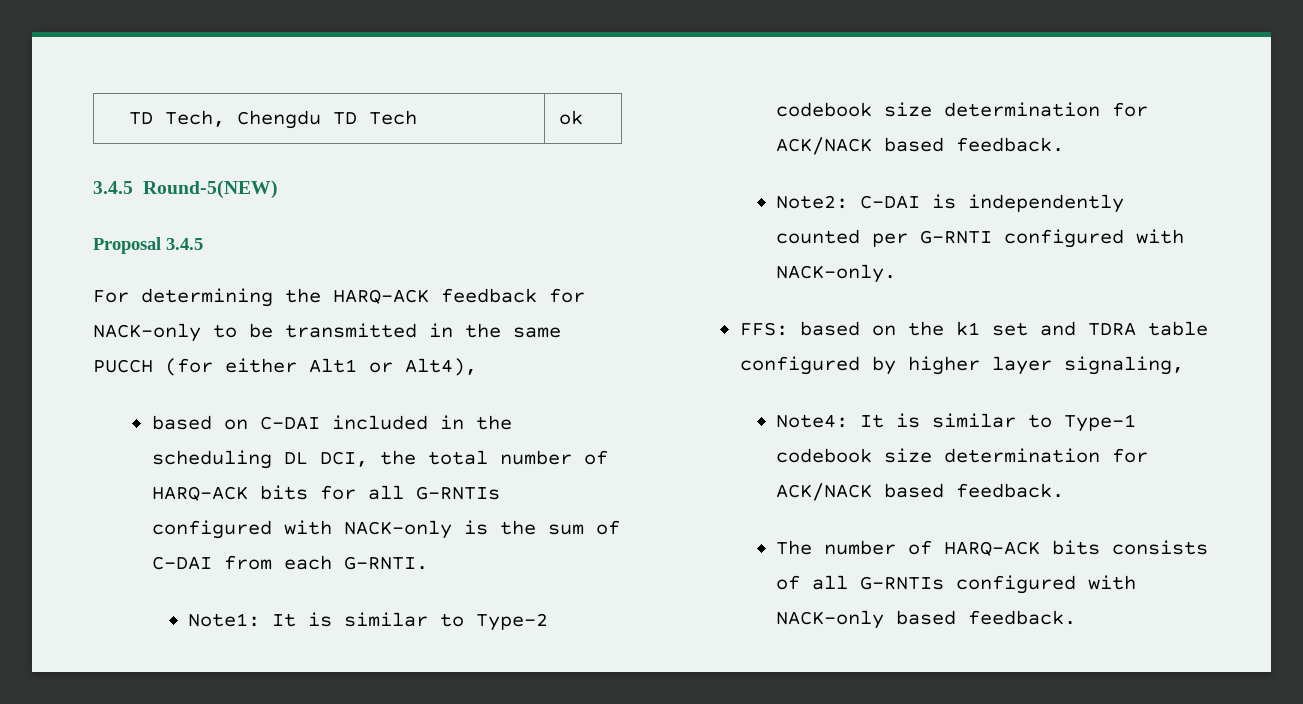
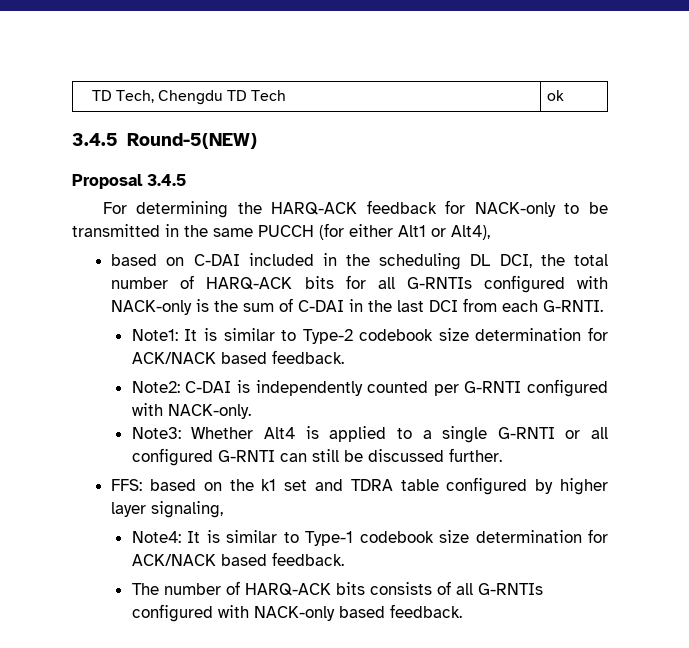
(212, 563) none -> [349,299,459,312] in the last DCI
(896, 273) none -> [131,426,608,443] [131,448,502,466] // Note3: Whether Alt4 is applied to a single G-RNTI or all configured G-RNTI can still be discussed further.

